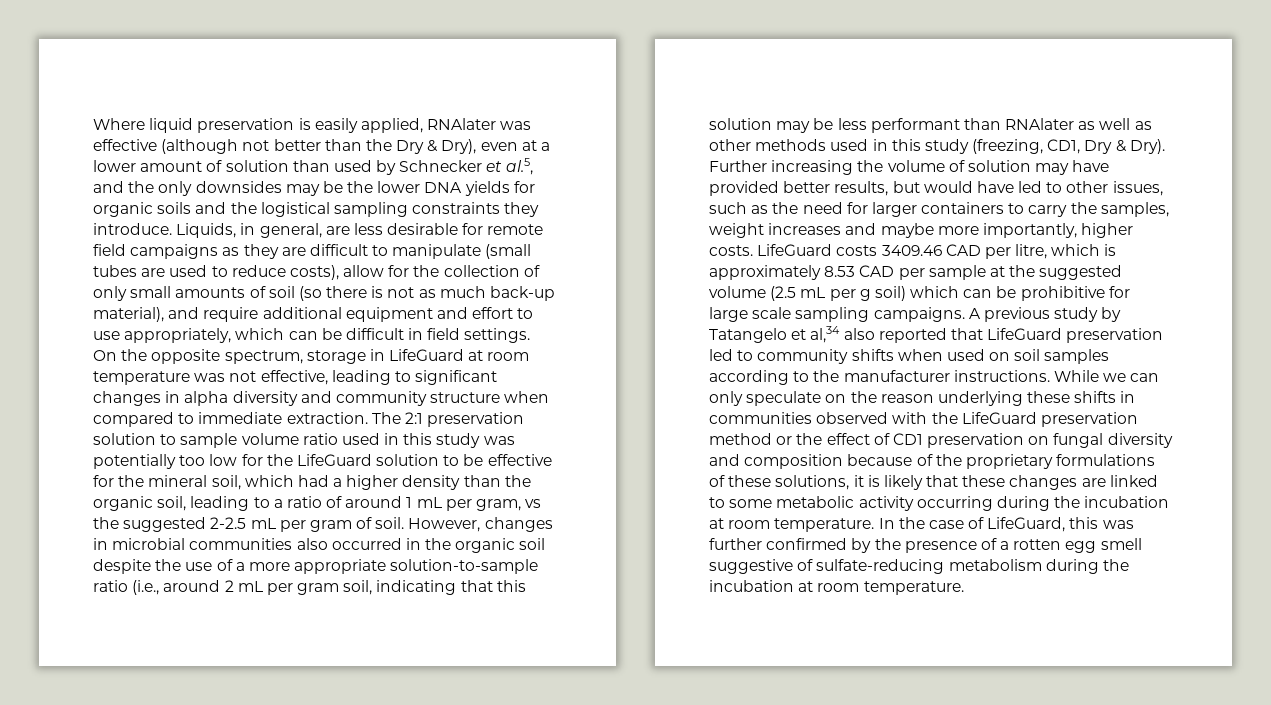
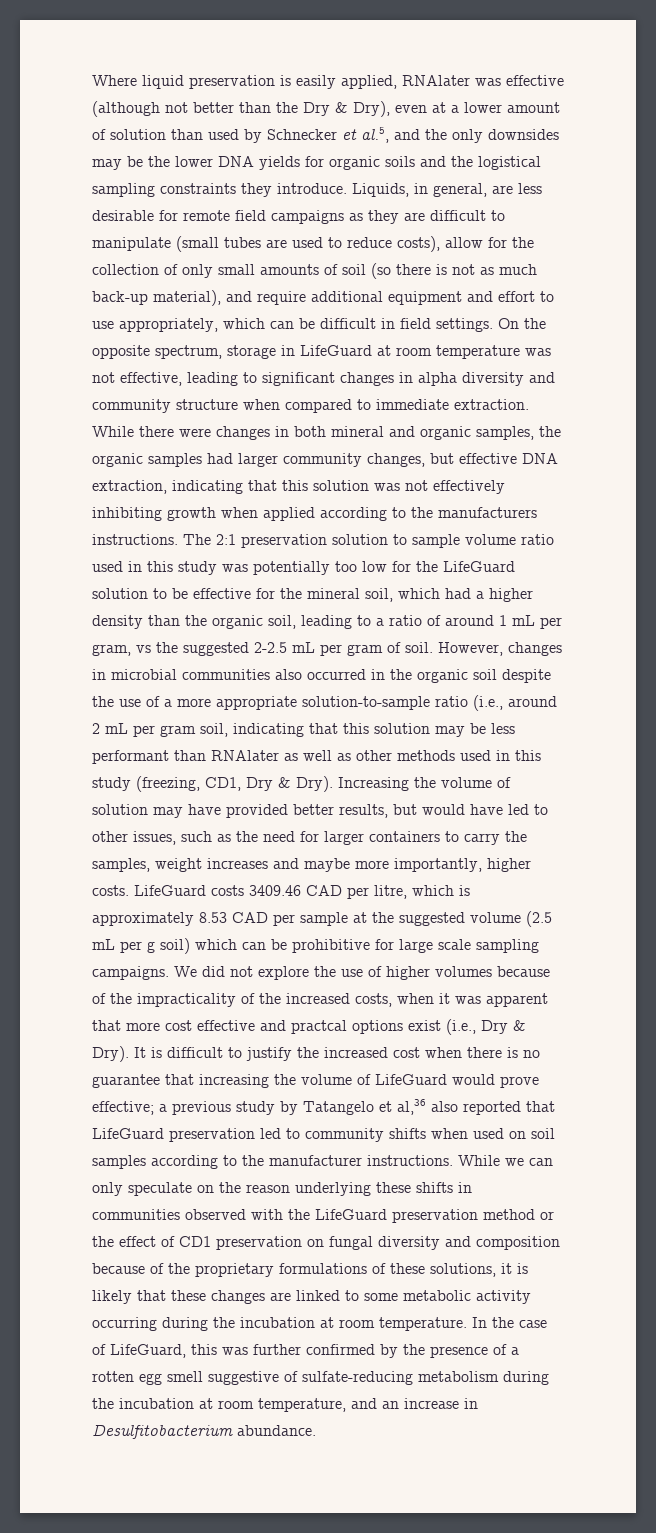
(368, 418) none -> [92,426,561,440] [92,453,558,467] [92,480,505,494] [92,507,537,521] [92,534,178,545] While there were changes in both mineral and organic samples, the organic samples had larger community changes, but effective DNA extraction, indicating that this solution was not effectively inhibiting growth when applied according to the manufacturers instructions.
[709,160,854,175] Further increasing -> [338,777,409,791] Increasing
[968,308,981,319] A -> [174,966,550,980] [92,993,548,1007] [92,1019,526,1035] [92,1046,540,1062] [92,1074,539,1088] [92,1101,167,1115] We did not explore the use of higher volumes because of the impracticality of the increased costs, when it was apparent that more cost effective and practcal options exist (i.e., Dry & Dry). It is difficult to justify the increased cost when there is no guarantee that increasing the volume of LifeGuard would prove effective; a
[810,326,841,343] al,34 -> [397,1099,426,1115] al,36
[863,581,964,595] temperature. -> [258,1398,478,1412] [92,1424,316,1439] temperature, and an increase in Desulfitobacterium abundance.

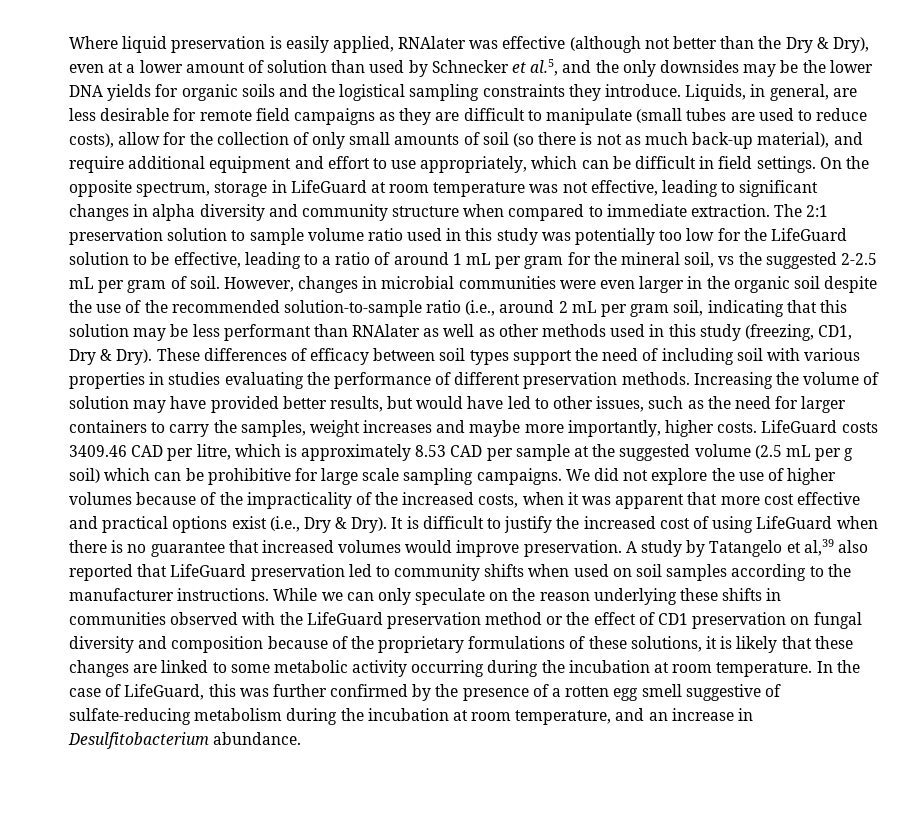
[92,426,561,440] [92,453,558,467] [92,480,505,494] [92,507,537,521] [92,534,178,545] While there were changes in both mineral and organic samples, the organic samples had larger community changes, but effective DNA extraction, indicating that this solution was not effectively inhibiting growth when applied according to the manufacturers instructions. -> (771, 210) none
[193,588,533,602] [92,615,296,629] effective for the mineral soil, which had a higher density than the organic soil, -> [173,252,241,268] effective,
[92,644,131,656] gram, -> [524,252,715,269] gram for the mineral soil,
[275,669,366,680] also occurred -> [559,276,685,293] were even larger
[164,696,297,710] a more appropriate -> [144,300,280,313] the recommended
(333, 784) none -> [156,348,861,365] [69,372,690,389] These differences of efficacy between soil types support the need of including soil with various properties in studies evaluating the performance of different preservation methods.
[291,1020,347,1034] practcal -> [102,516,169,533] practical
(420, 1052) none -> [692,516,833,533] of using LifeGuard
[199,1074,539,1088] [92,1101,231,1115] increasing the volume of LifeGuard would prove effective; a previous -> [261,540,637,557] increased volumes would improve preservation. A
[397,1099,426,1115] al,36 -> [803,539,834,556] al,39

